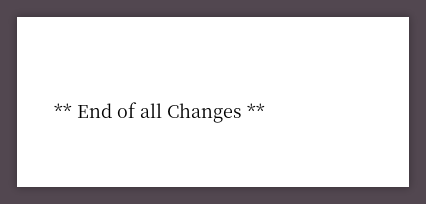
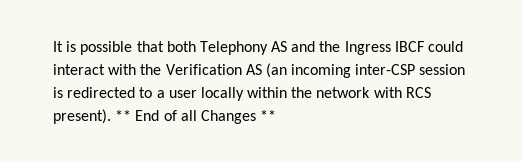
(54, 110) none -> [53,41,464,55] [53,63,466,78] [53,87,431,101] [53,109,111,124] It is possible that both Telephony AS and the Ingress IBCF could interact with the Verification AS (an incoming inter-CSP session is redirected to a user locally within the network with RCS present).

